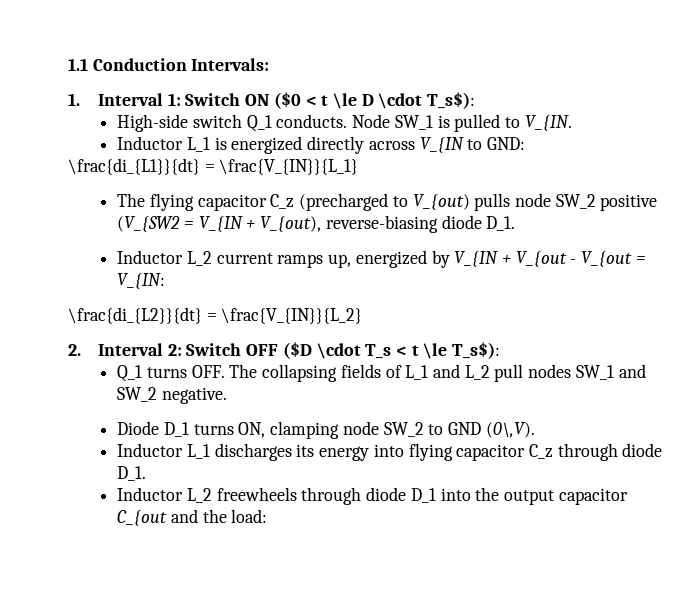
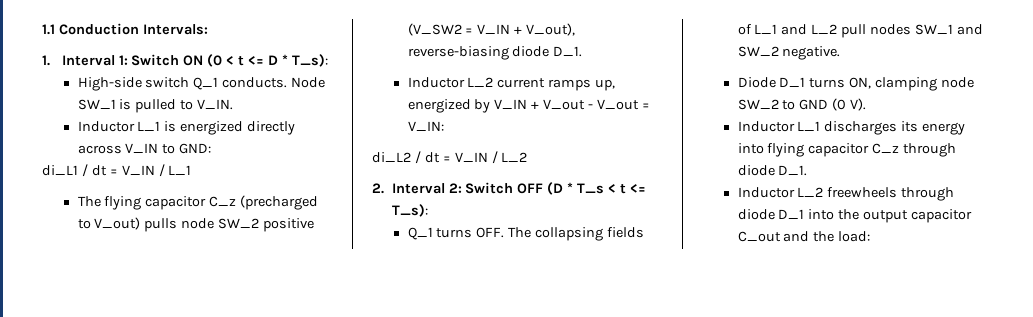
[273,92,476,109] ($0 < t \le D \cdot T_s$): -> [207,54,328,67] (0 < t <= D * T_s):
[524,115,572,131] V_{IN. -> [197,99,234,110] V_IN.
[419,137,464,153] V_{IN -> [125,143,159,153] V_IN
[68,158,359,175] \frac{di_{L1}}{dt} = \frac{V_{IN}}{L_1} -> [42,164,192,177] di_L1 / dt = V_IN / L_1
[412,194,470,210] V_{out) -> [94,217,141,230] V_out)
[117,216,322,232] (V_{SW2 = V_{IN + V_{out), -> [407,23,576,36] (V_SW2 = V_IN + V_out),
[454,251,646,267] [117,273,166,289] [68,307,363,324] V_{IN + V_{out - V_{out = V_{IN: // \frac{di_{L2}}{dt} = \frac{V_{IN}}{L_2} -> [494,99,650,110] [407,121,444,131] [372,151,528,164] V_IN + V_out - V_out = V_IN: // di_L2 / dt = V_IN / L_2
[282,342,361,359] ($D \cdot -> [547,182,574,195] (D *
[423,342,501,359] \le T_s$): -> [629,184,646,193] [391,204,428,217] <= T_s):
[485,422,535,438] (0\,V). -> [832,98,867,111] (0 V).
[117,510,168,526] C_{out -> [737,231,781,242] C_out

